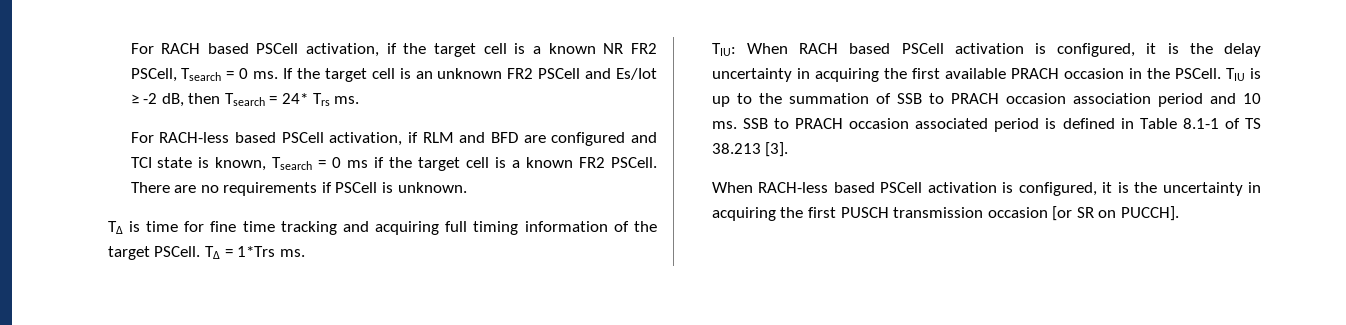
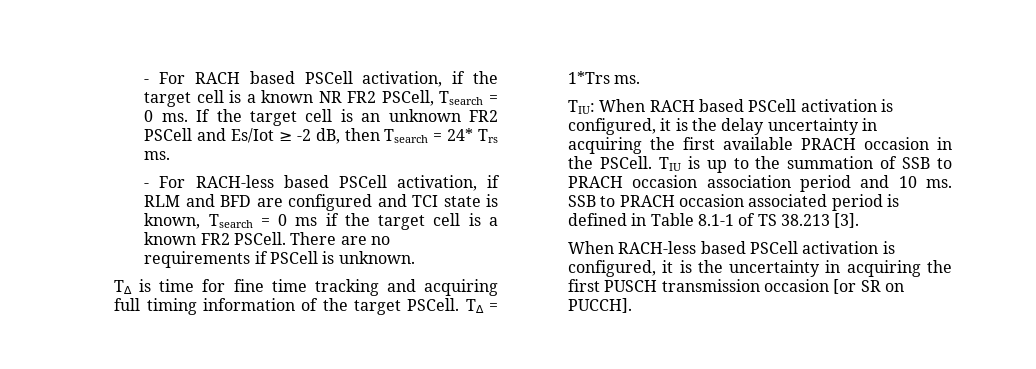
(130, 48) none -> [144,79,150,84] -
(360, 100) none -> [144,183,150,188] -

